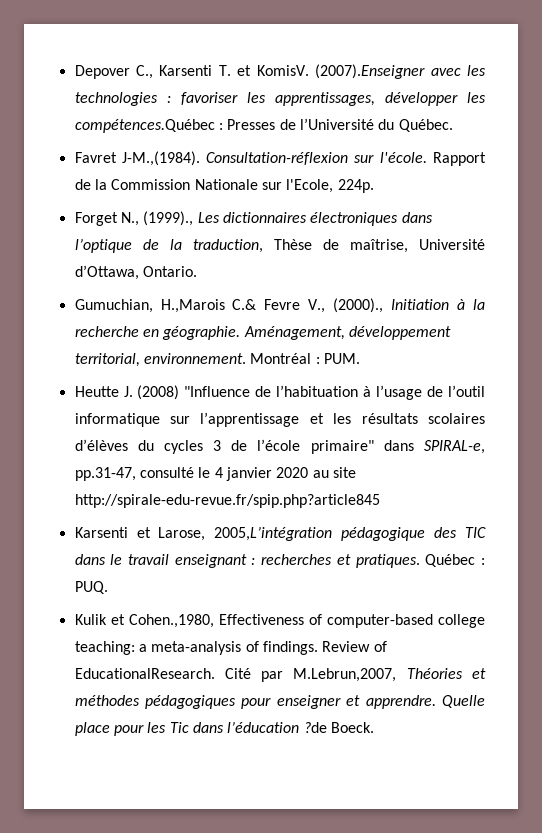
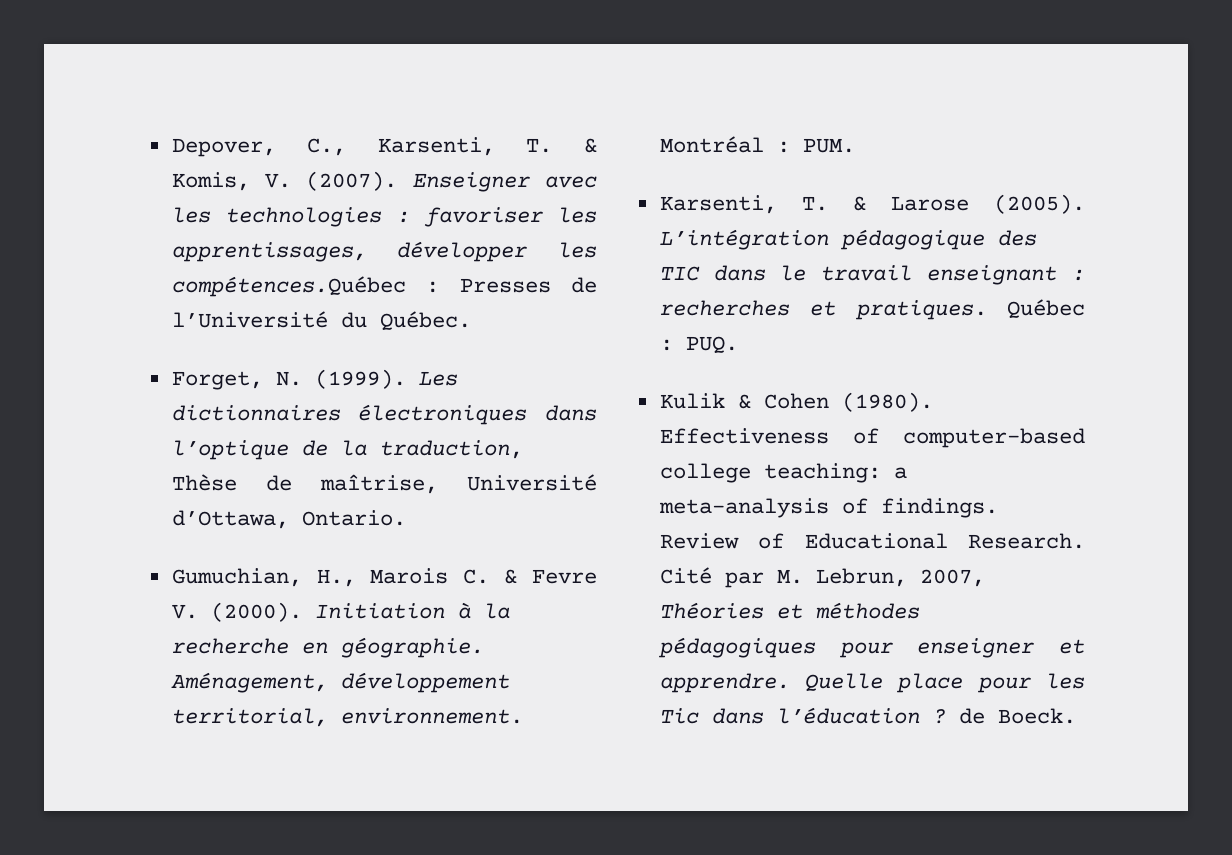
[74,64,426,79] Depover C., Karsenti T. et KomisV. (2007).Enseigner -> [171,137,597,157] [171,171,531,192] Depover, C., Karsenti, T. & Komis, V. (2007). Enseigner
[74,151,487,166] [74,179,374,193] [74,211,194,226] Favret J-M.,(1984). Consultation-réflexion sur l'école. Rapport de la Commission Nationale sur l'Ecole, 224p. // Forget N., (1999)., -> [171,369,406,390] Forget, N. (1999).
[160,298,384,313] H.,Marois C.& Fevre V., (2000)., -> [316,568,597,587] [171,602,302,622] H., Marois C. & Fevre V. (2000).
[74,385,485,400] [74,412,485,427] [74,439,486,454] [74,467,356,481] [74,494,380,508] [74,526,333,541] Heutte J. (2008) "Influence de l’habituation à l’usage de l’outil informatique sur l’apprentissage et les résultats scolaires d’élèves du cycles 3 de l’école primaire" dans SPIRAL-e, pp.31-47, consulté le 4 janvier 2020 au site http://spirale-edu-revue.fr/spip.php?article845 // Karsenti et Larose, 2005,L’intégration -> [659,194,1085,214] [659,229,829,250] Karsenti, T. & Larose (2005). L’intégration
[110,614,214,628] et Cohen.,1980, -> [737,392,933,412] & Cohen (1980).
[74,668,397,682] EducationalResearch. Cité par M.Lebrun,2007, -> [804,533,1085,549] [659,567,985,588] Educational Research. Cité par M. Lebrun, 2007,
[303,722,327,733] ?de -> [932,708,985,724] ? de

